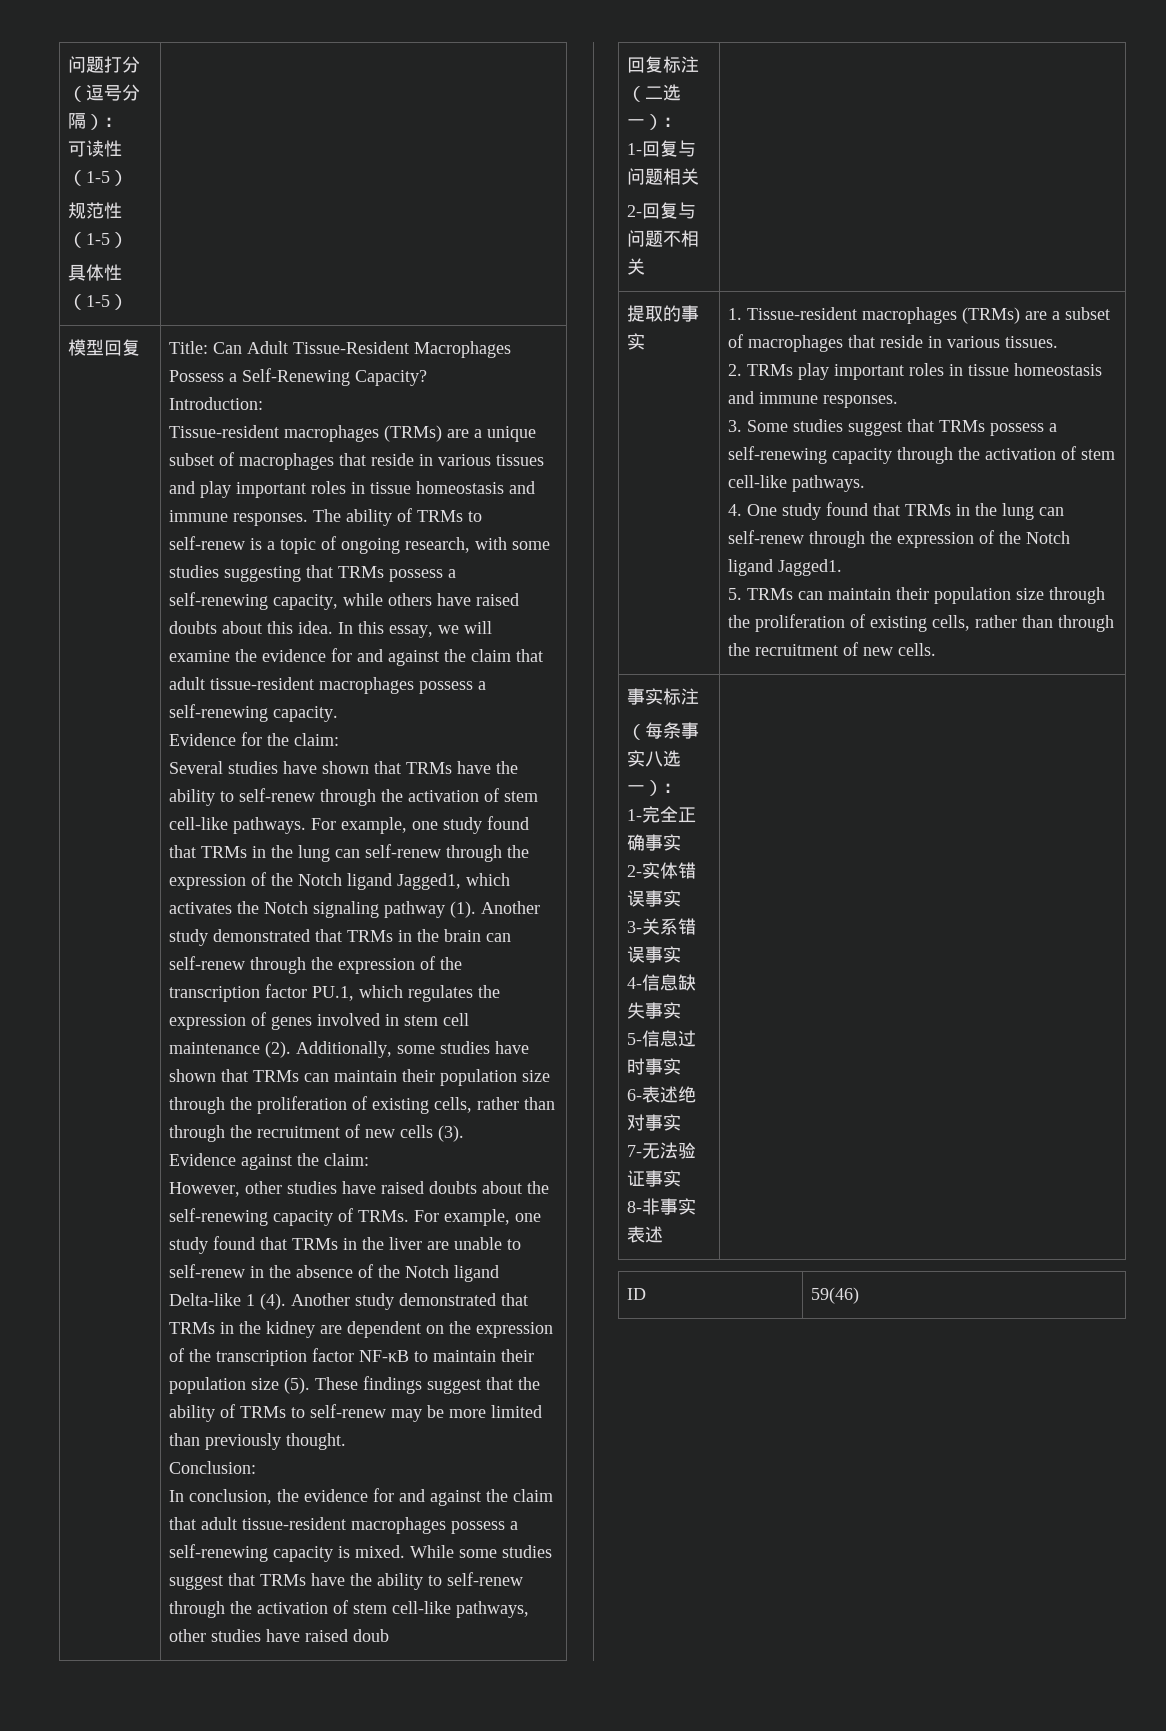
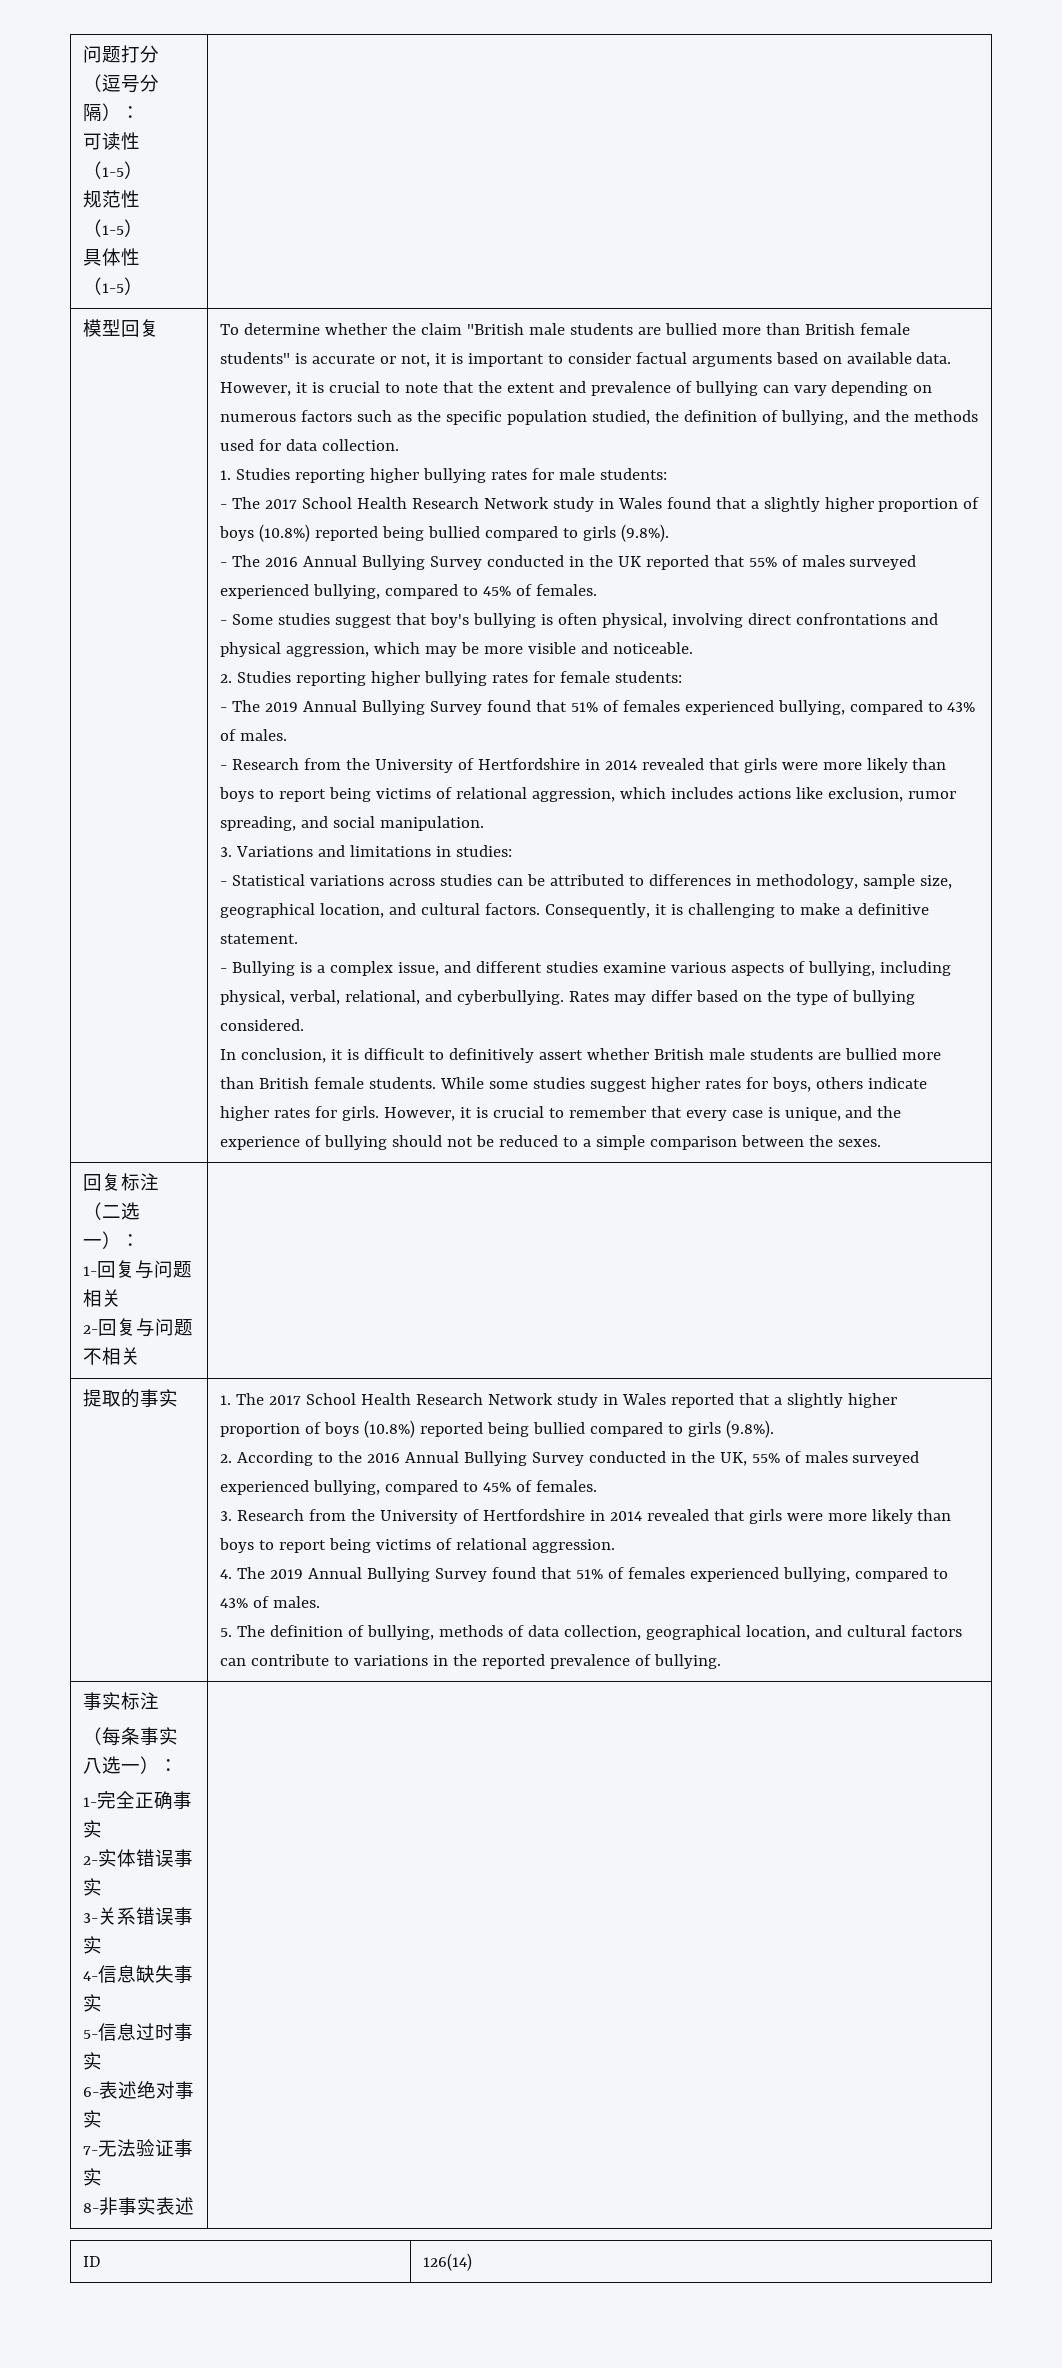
[169,341,512,358] [169,368,428,386] [169,397,264,410] [169,425,537,442] [169,452,545,470] [169,481,536,498] [169,508,483,526] [169,536,551,554] [169,565,457,582] [169,592,520,610] [169,621,493,638] [169,648,544,666] [169,677,487,694] [169,704,339,722] [169,732,340,746] [169,761,519,774] [169,788,539,806] [169,816,530,834] [169,844,530,862] [169,872,511,890] [169,901,541,918] [169,929,512,946] [169,956,463,974] [169,984,501,1002] [169,1012,470,1030] [169,1041,530,1058] [169,1069,551,1086] [169,1096,556,1114] [169,1124,465,1142] [169,1153,370,1170] [169,1181,550,1197] [169,1208,542,1226] [169,1236,522,1254] [169,1264,500,1282] [169,1293,529,1310] [169,1321,554,1338] [169,1348,535,1366] [169,1376,541,1394] [169,1404,543,1422] [169,1433,347,1450] [169,1461,257,1474] [169,1488,554,1506] [169,1517,519,1534] [169,1544,553,1562] [169,1572,524,1590] [169,1600,530,1618] [169,1629,390,1642] Title: Can Adult Tissue-Resident Macrophages Possess a Self-Renewing Capacity? // Introduction: // Tissue-resident macrophages (TRMs) are a unique subset of macrophages that reside in various tissues and play important roles in tissue homeostasis and immune responses. The ability of TRMs to self-renew is a topic of ongoing research, with some studies suggesting that TRMs possess a self-renewing capacity, while others have raised doubts about this idea. In this essay, we will examine the evidence for and against the claim that adult tissue-resident macrophages possess a self-renewing capacity. // Evidence for the claim: // Several studies have shown that TRMs have the ability to self-renew through the activation of stem cell-like pathways. For example, one study found that TRMs in the lung can self-renew through the expression of the Notch ligand Jagged1, which activates the Notch signaling pathway (1). Another study demonstrated that TRMs in the brain can self-renew through the expression of the transcription factor PU.1, which regulates the expression of genes involved in stem cell maintenance (2). Additionally, some studies have shown that TRMs can maintain their population size through the proliferation of existing cells, rather than through the recruitment of new cells (3). // Evidence against the claim: // However, other studies have raised doubts about the self-renewing capacity of TRMs. For example, one study found that TRMs in the liver are unable to self-renew in the absence of the Notch ligand Delta-like 1 (4). Another study demonstrated that TRMs in the kidney are dependent on the expression of the transcription factor NF-κB to maintain their population size (5). These findings suggest that the ability of TRMs to self-renew may be more limited than previously thought. // Conclusion: // In conclusion, the evidence for and against the claim that adult tissue-resident macrophages possess a self-renewing capacity is mixed. While some studies suggest that TRMs have the ability to self-renew through the activation of stem cell-like pathways, other studies have raised doub -> [219,323,910,335] [219,352,952,367] [219,381,933,396] [219,410,978,425] [219,439,399,451] [219,468,667,483] [219,497,980,512] [218,524,669,542] [219,555,917,570] [219,584,597,599] [219,613,938,628] [219,642,693,657] [219,671,682,686] [219,700,976,715] [219,729,287,741] [219,758,947,773] [218,787,956,802] [219,816,484,831] [219,845,512,857] [219,874,952,889] [219,903,929,918] [219,934,298,944] [219,961,951,976] [219,990,915,1005] [219,1019,304,1031] [219,1048,941,1063] [219,1077,927,1092] [219,1106,902,1121] [219,1135,881,1150] To determine whether the claim "British male students are bullied more than British female students" is accurate or not, it is important to consider factual arguments based on available data. However, it is crucial to note that the extent and prevalence of bullying can vary depending on numerous factors such as the specific population studied, the definition of bullying, and the methods used for data collection. // 1. Studies reporting higher bullying rates for male students: // - The 2017 School Health Research Network study in Wales found that a slightly higher proportion of boys (10.8%) reported being bullied compared to girls (9.8%). // - The 2016 Annual Bullying Survey conducted in the UK reported that 55% of males surveyed experienced bullying, compared to 45% of females. // - Some studies suggest that boy's bullying is often physical, involving direct confrontations and physical aggression, which may be more visible and noticeable. // 2. Studies reporting higher bullying rates for female students: // - The 2019 Annual Bullying Survey found that 51% of females experienced bullying, compared to 43% of males. // - Research from the University of Hertfordshire in 2014 revealed that girls were more likely than boys to report being victims of relational aggression, which includes actions like exclusion, rumor spreading, and social manipulation. // 3. Variations and limitations in studies: // - Statistical variations across studies can be attributed to differences in methodology, sample size, geographical location, and cultural factors. Consequently, it is challenging to make a definitive statement. // - Bullying is a complex issue, and different studies examine various aspects of bullying, including physical, verbal, relational, and cyberbullying. Rates may differ based on the type of bullying considered. // In conclusion, it is difficult to definitively assert whether British male students are bullied more than British female students. While some studies suggest higher rates for boys, others indicate higher rates for girls. However, it is crucial to remember that every case is unique, and the experience of bullying should not be reduced to a simple comparison between the sexes.
[747,307,1111,324] [728,334,1059,352] [728,363,1103,380] [728,391,899,408] [728,419,1058,436] [728,446,1116,464] [728,475,866,492] [728,502,1065,520] [728,530,1071,548] [728,559,843,576] [728,587,1106,604] [728,614,1115,632] [728,642,937,656] Tissue-resident macrophages (TRMs) are a subset of macrophages that reside in various tissues. // 2. TRMs play important roles in tissue homeostasis and immune responses. // 3. Some studies suggest that TRMs possess a self-renewing capacity through the activation of stem cell-like pathways. // 4. One study found that TRMs in the lung can self-renew through the expression of the Notch ligand Jagged1. // 5. TRMs can maintain their population size through the proliferation of existing cells, rather than through the recruitment of new cells. -> [235,1393,897,1408] [219,1420,774,1438] [219,1451,920,1466] [219,1480,597,1495] [219,1509,952,1524] [218,1538,615,1553] [219,1567,948,1582] [219,1596,320,1608] [219,1625,962,1640] [219,1654,721,1669] The 2017 School Health Research Network study in Wales reported that a slightly higher proportion of boys (10.8%) reported being bullied compared to girls (9.8%). // 2. According to the 2016 Annual Bullying Survey conducted in the UK, 55% of males surveyed experienced bullying, compared to 45% of females. // 3. Research from the University of Hertfordshire in 2014 revealed that girls were more likely than boys to report being victims of relational aggression. // 4. The 2019 Annual Bullying Survey found that 51% of females experienced bullying, compared to 43% of males. // 5. The definition of bullying, methods of data collection, geographical location, and cultural factors can contribute to variations in the reported prevalence of bullying.
[811,1287,860,1304] 59(46) -> [422,2253,472,2271] 126(14)

